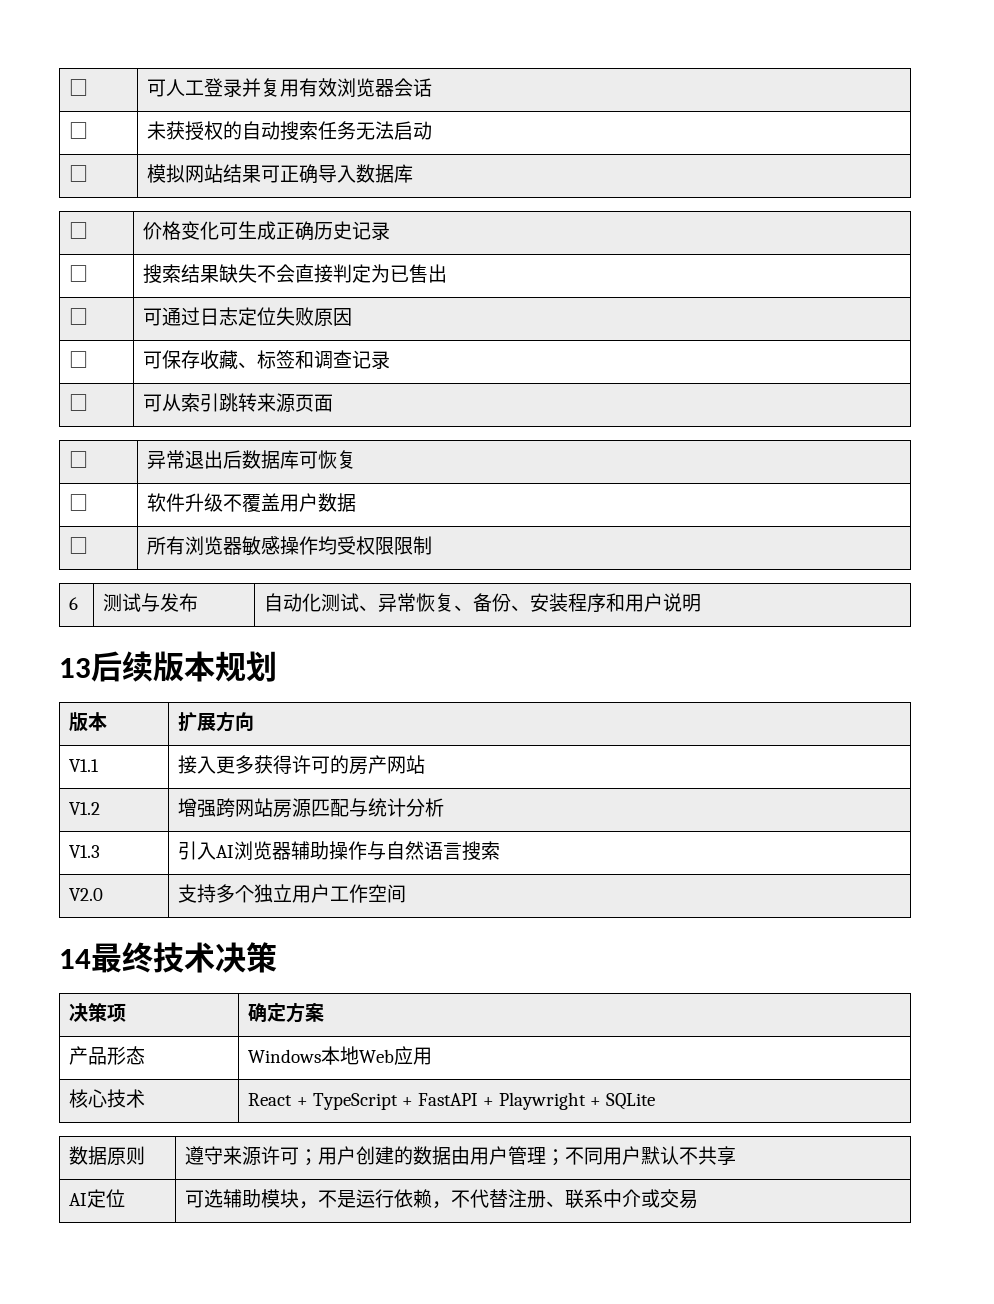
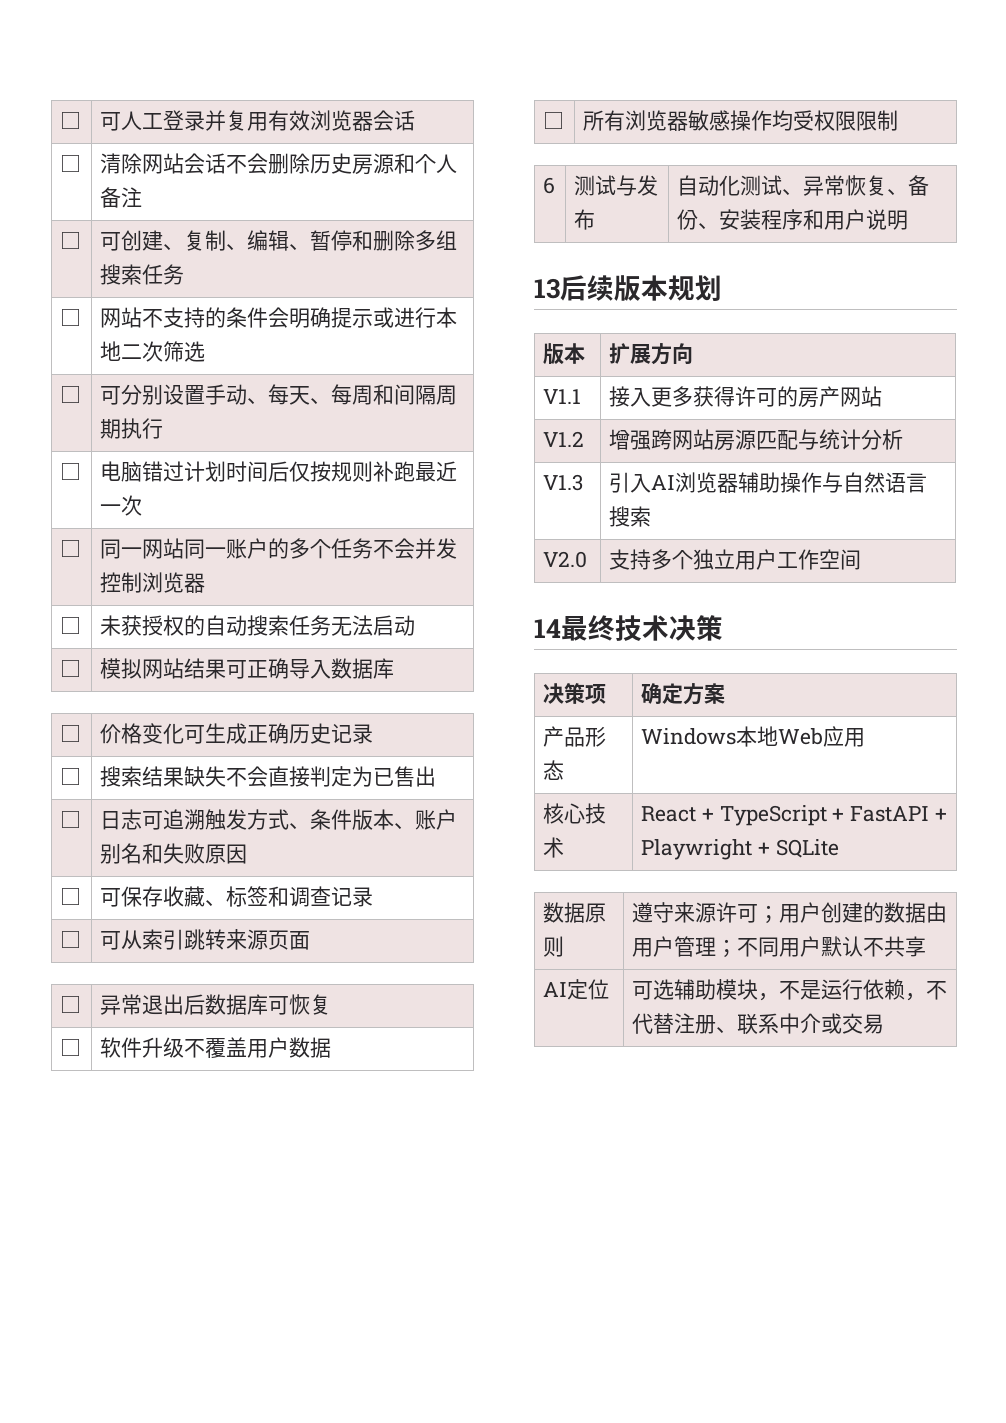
(433, 87) none -> [60,155,82,172] [100,153,458,175] [100,187,143,208] [60,232,82,249] [100,230,458,251] [100,264,185,285] [60,309,82,326] [100,307,458,328] [100,341,206,362] [60,386,82,403] [100,384,458,405] [100,418,164,439] [60,463,82,480] [100,461,458,482] [100,495,143,516] [60,540,82,557] [100,538,458,559] [100,572,206,593] // □ | 清除网站会话不会删除历史房源和个人备注 // □ | 可创建、复制、编辑、暂停和删除多组搜索任务 // □ | 网站不支持的条件会明确提示或进行本地二次筛选 // □ | 可分别设置手动、每天、每周和间隔周期执行 // □ | 电脑错过计划时间后仅按规则补跑最近一次 // □ | 同一网站同一账户的多个任务不会并发控制浏览器
[143,307,277,326] 可通过日志定位 -> [100,809,458,830] [100,843,164,864] 日志可追溯触发方式、条件版本、账户别名和

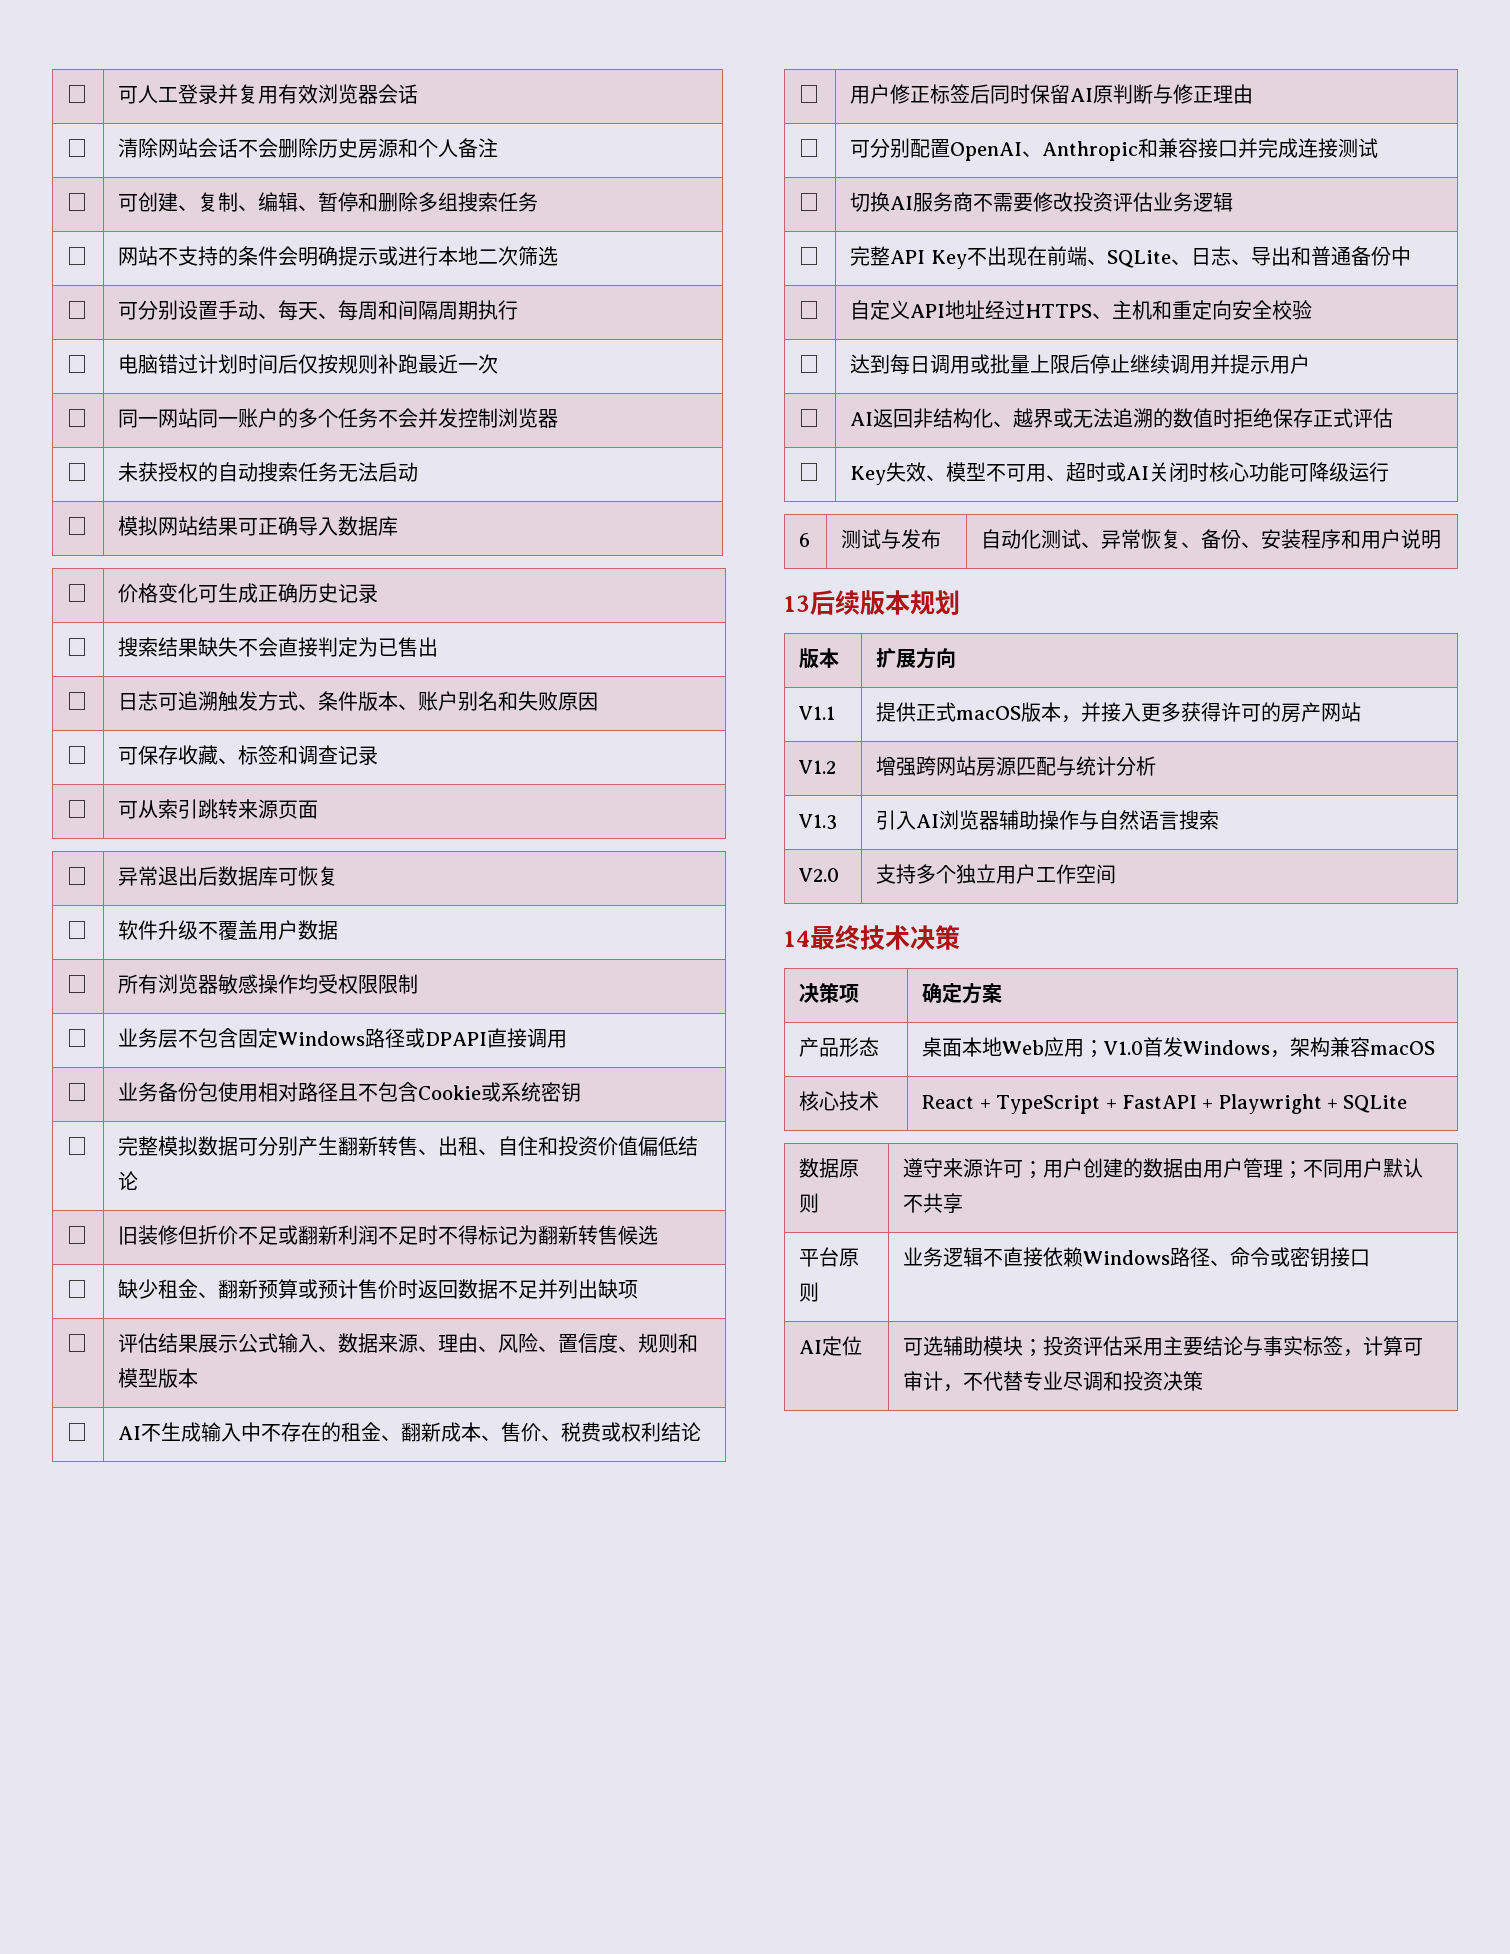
(899, 120) none -> [67,1029,88,1047] [118,1028,568,1048] [67,1083,88,1101] [118,1082,582,1102] [67,1137,88,1155] [118,1136,699,1157] [118,1171,139,1191] [67,1226,88,1244] [118,1225,659,1245] [67,1280,88,1298] [118,1279,639,1299] [67,1334,88,1352] [118,1333,699,1353] [118,1368,199,1388] [67,1423,88,1441] [118,1422,702,1442] [799,85,820,103] [850,84,1254,104] [799,139,820,157] [850,138,1379,161] [799,193,820,211] [850,192,1234,212] [799,247,820,265] [850,246,1411,269] [799,301,820,319] [850,300,1313,320] [799,355,820,373] [850,354,1311,375] [799,409,820,427] [850,408,1394,428] [799,463,820,481] [850,462,1390,485] // □ | 业务层不包含固定Windows路径或DPAPI直接调用 // □ | 业务备份包使用相对路径且不包含Cookie或系统密钥 // □ | 完整模拟数据可分别产生翻新转售、出租、自住和投资价值偏低结论 // □ | 旧装修但折价不足或翻新利润不足时不得标记为翻新转售候选 // □ | 缺少租金、翻新预算或预计售价时返回数据不足并列出缺项 // □ | 评估结果展示公式输入、数据来源、理由、风险、置信度、规则和模型版本 // □ | AI不生成输入中不存在的租金、翻新成本、售价、税费或权利结论 // □ | 用户修正标签后同时保留AI原判断与修正理由 // □ | 可分别配置OpenAI、Anthropic和兼容接口并完成连接测试 // □ | 切换AI服务商不需要修改投资评估业务逻辑 // □ | 完整API Key不出现在前端、SQLite、日志、导出和普通备份中 // □ | 自定义API地址经过HTTPS、主机和重定向安全校验 // □ | 达到每日调用或批量上限后停止继续调用并提示用户 // □ | AI返回非结构化、越界或无法追溯的数值时拒绝保存正式评估 // □ | Key失效、模型不可用、超时或AI关闭时核心功能可降级运行
(582, 396) none -> [876,702,1102,723] 提供正式macOS版本，并
[641,728,737,745] Windows -> [922,1037,963,1057] 桌面
(866, 737) none -> [1084,1037,1436,1058] ；V1.0首发Windows，架构兼容macOS
(927, 946) none -> [799,1247,860,1267] [799,1282,820,1302] [903,1247,1371,1267] // 平台原则 | 业务逻辑不直接依赖Windows路径、命令或密钥接口
[758,979,948,1001] [632,1013,885,1035] ，不是运行依赖，不代替注册、联系中介或交易 -> [1023,1336,1424,1357] [903,1371,1204,1392] ；投资评估采用主要结论与事实标签，计算可审计，不代替专业尽调和投资决策

